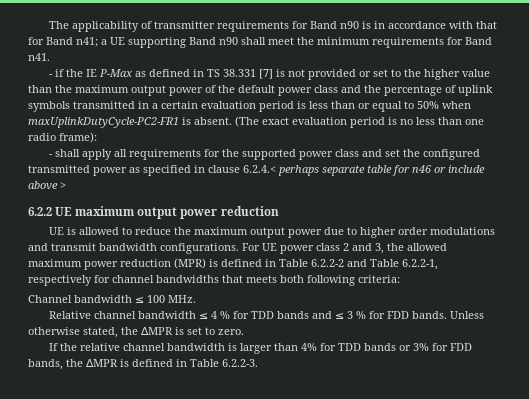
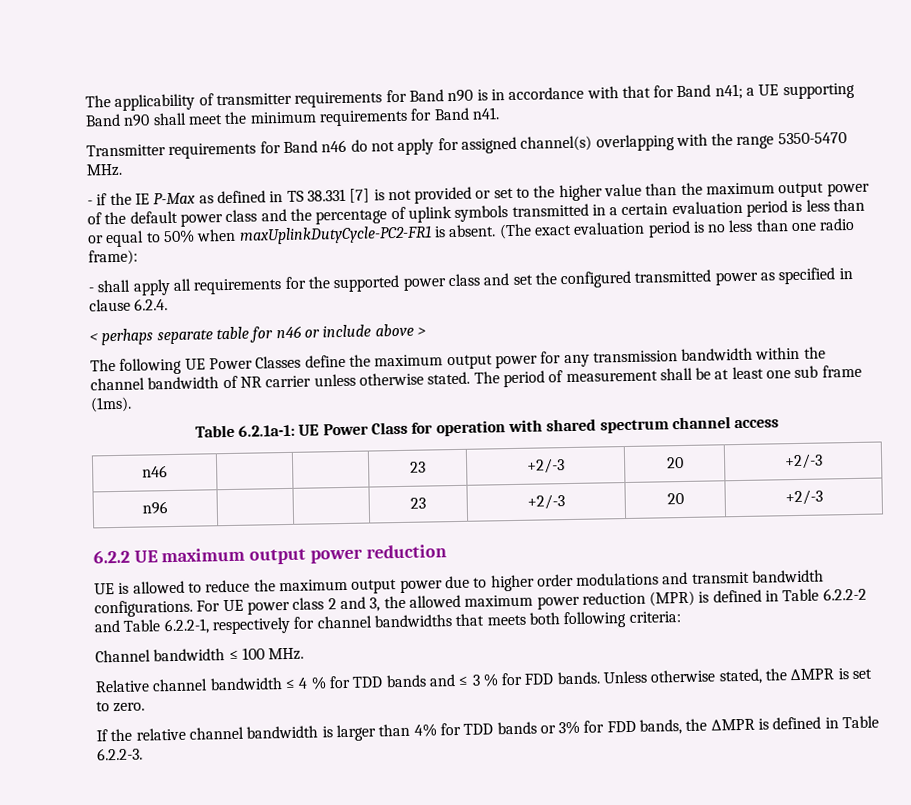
(50, 57) none -> [86,132,847,160] [86,163,122,177] // Transmitter requirements for Band n46 do not apply for assigned channel(s) overlapping with the range 5350-5470 MHz.
[243,165,276,173] 6.2.4.< -> [134,298,169,311] [89,333,98,342] 6.2.4. // <
(66, 185) none -> [90,346,826,375] [90,364,862,391] [90,396,132,413] [194,416,780,438] [142,465,168,478] [410,461,426,473] [527,458,565,474] [665,456,684,469] [783,453,823,470] [142,501,168,515] [410,497,426,509] [527,494,565,510] [666,492,684,505] [784,489,823,506] // The following UE Power Classes define the maximum output power for any transmission bandwidth within the channel bandwidth of NR carrier unless otherwise stated. The period of measurement shall be at least one sub frame (1ms). // Table 6.2.1a-1: UE Power Class for operation with shared spectrum channel access // n46 | | | 23 | +2/-3 | 20 | +2/-3 // n96 | | | 23 | +2/-3 | 20 | +2/-3

